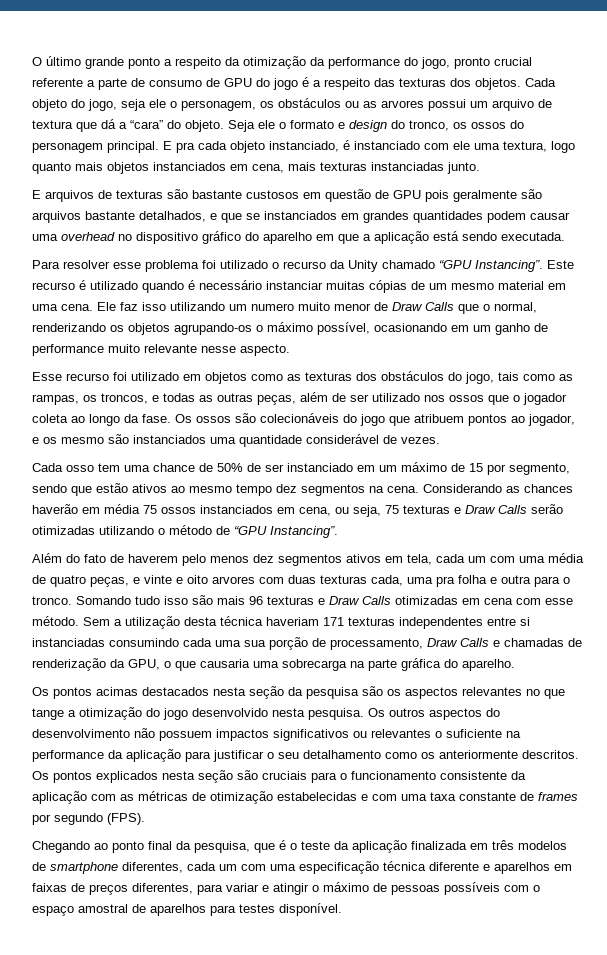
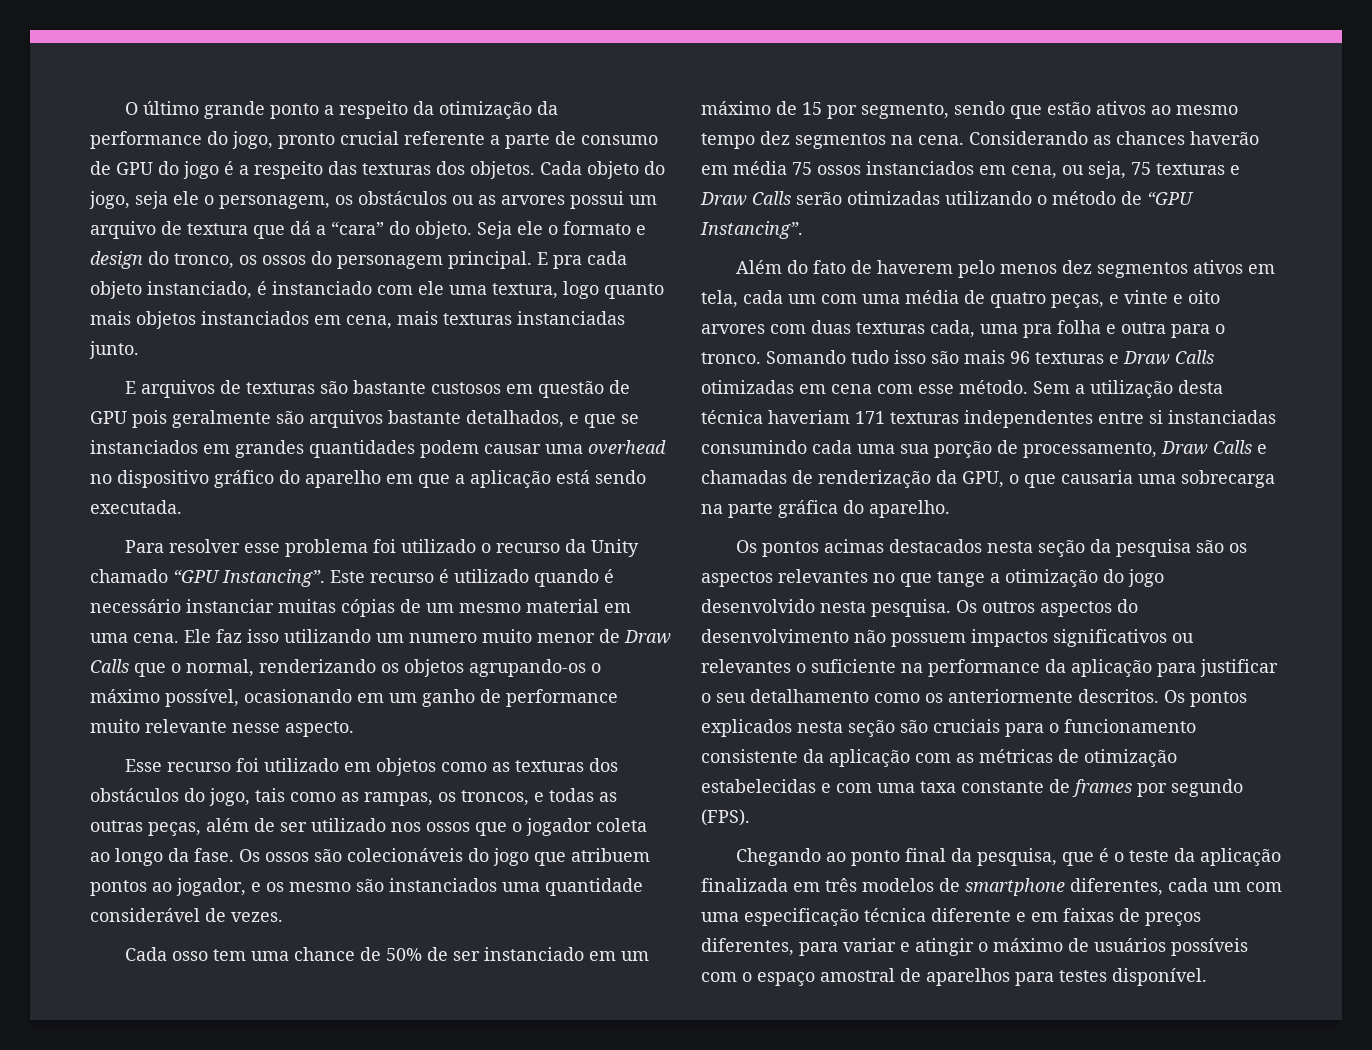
[494,862,550,874] aparelhos -> (1026, 917) none
[391,885,440,895] pessoas -> [1094,938,1166,952] usuários

